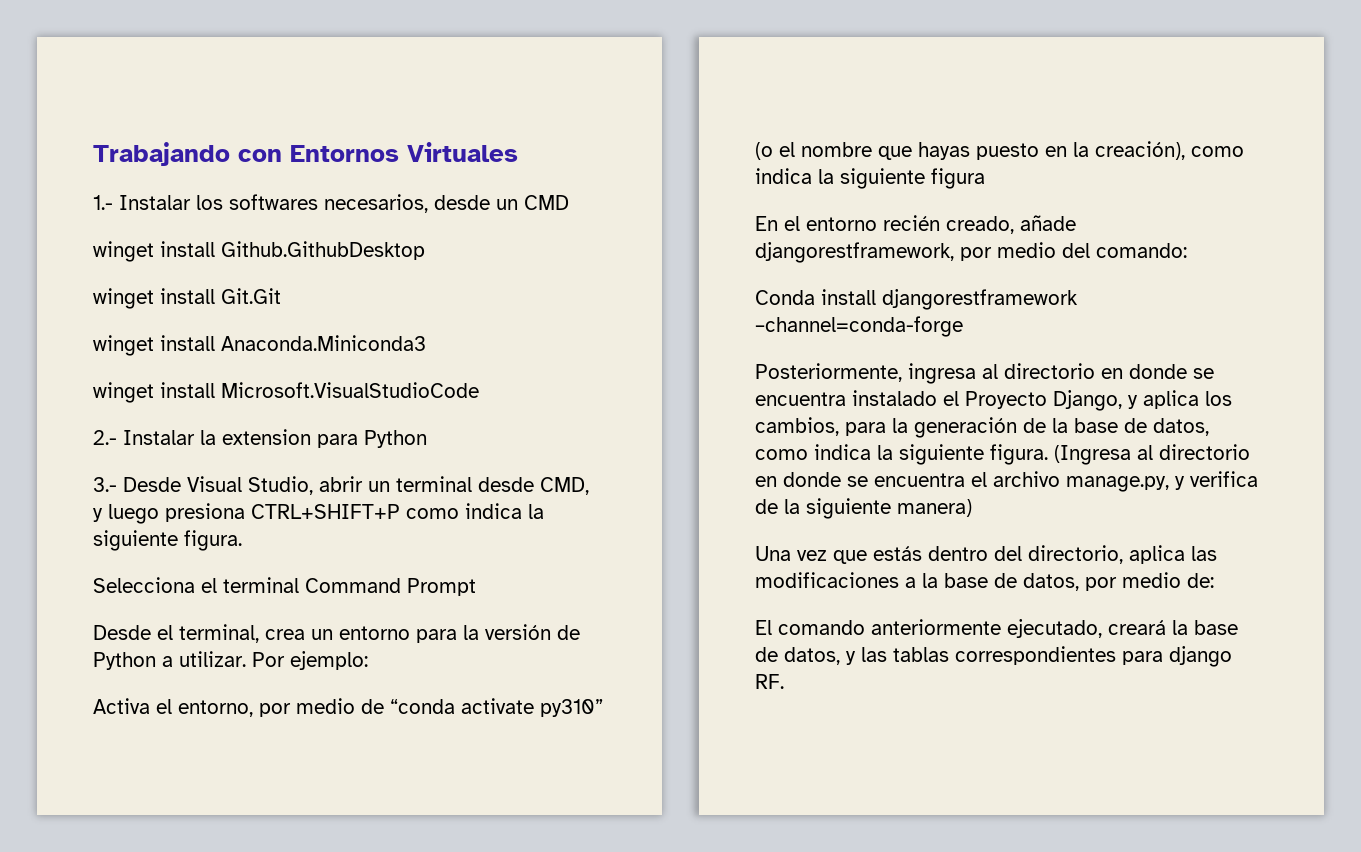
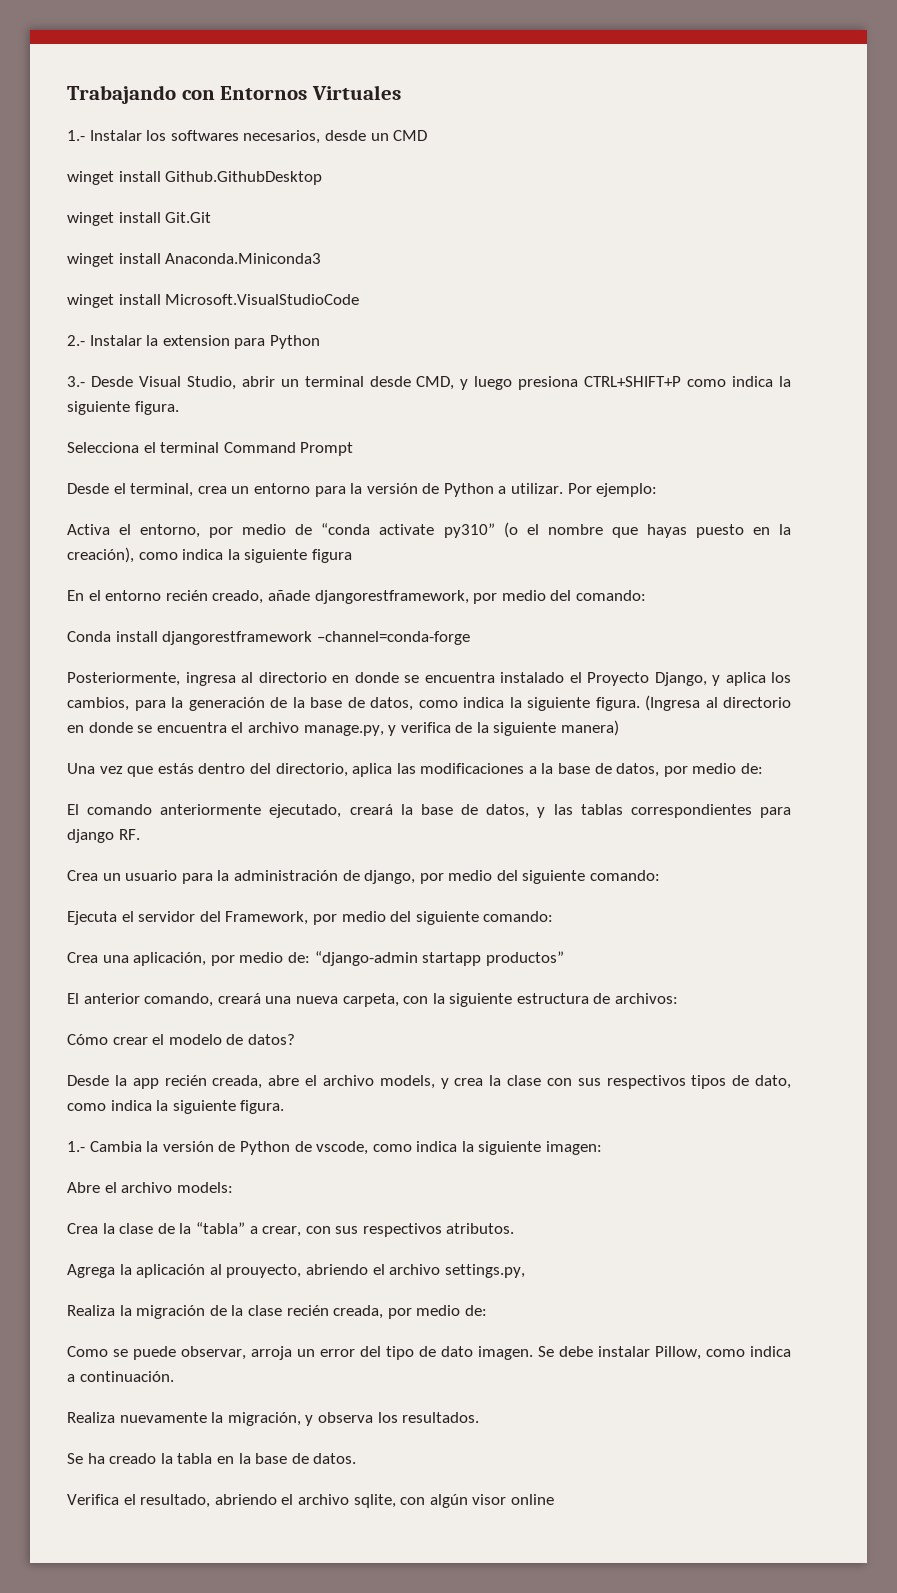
(784, 681) none -> [67,870,661,884] [67,911,554,925] [67,951,564,966] [67,993,679,1007] [67,1034,295,1045] [67,1075,791,1089] [67,1100,285,1114] [67,1141,603,1155] [67,1182,233,1193] [67,1222,515,1237] [67,1264,525,1278] [67,1305,487,1319] [67,1346,791,1360] [67,1371,174,1382] [67,1412,480,1426] [67,1453,357,1464] [67,1494,554,1508] // Crea un usuario para la administración de django, por medio del siguiente comando: // Ejecuta el servidor del Framework, por medio del siguiente comando: // Crea una aplicación, por medio de: “django-admin startapp productos” // El anterior comando, creará una nueva carpeta, con la siguiente estructura de archivos: // Cómo crear el modelo de datos? // Desde la app recién creada, abre el archivo models, y crea la clase con sus respectivos tipos de dato, como indica la siguiente figura. // 1.- Cambia la versión de Python de vscode, como indica la siguiente imagen: // Abre el archivo models: // Crea la clase de la “tabla” a crear, con sus respectivos atributos. // Agrega la aplicación al prouyecto, abriendo el archivo settings.py, // Realiza la migración de la clase recién creada, por medio de: // Como se puede observar, arroja un error del tipo de dato imagen. Se debe instalar Pillow, como indica a continuación. // Realiza nuevamente la migración, y observa los resultados. // Se ha creado la tabla en la base de datos. // Verifica el resultado, abriendo el archivo sqlite, con algún visor online

